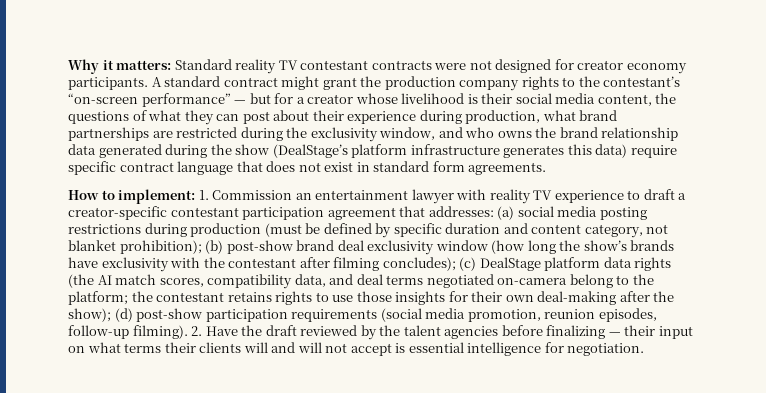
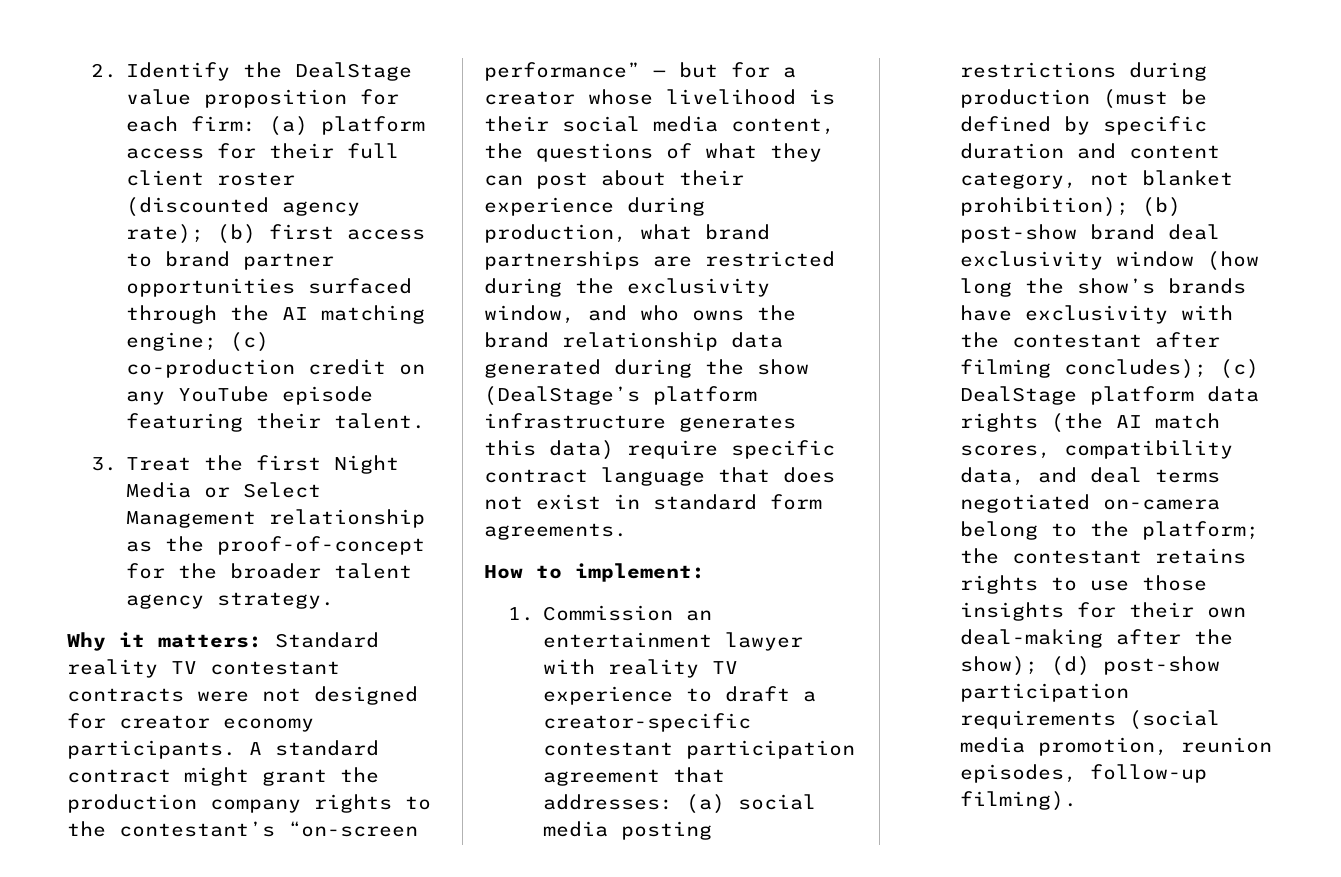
(68, 66) none -> [91,62,413,81] [126,89,400,108] [126,116,426,136] [126,143,400,159] [126,170,296,186] [126,197,361,217] [126,224,426,244] [126,251,335,270] [126,278,413,297] [126,305,426,324] [126,332,270,352] [126,359,426,378] [126,386,374,405] [126,413,426,432] [91,455,400,474] [126,482,322,498] [126,509,426,528] [126,536,426,555] [126,563,413,579] [126,592,335,609] 2. Identify the DealStage value proposition for each firm: (a) platform access for their full client roster (discounted agency rate); (b) first access to brand partner opportunities surfaced through the AI matching engine; (c) co-production credit on any YouTube episode featuring their talent. // 3. Treat the first Night Media or Select Management relationship as the proof-of-concept for the broader talent agency strategy. //
(196, 196) none -> (705, 572) //
[191,325,693,340] [68,342,645,356] 2. Have the draft reviewed by the talent agencies before finalizing — their input on what terms their clients will and will not accept is essential intelligence for negotiation. -> (1078, 801) none

